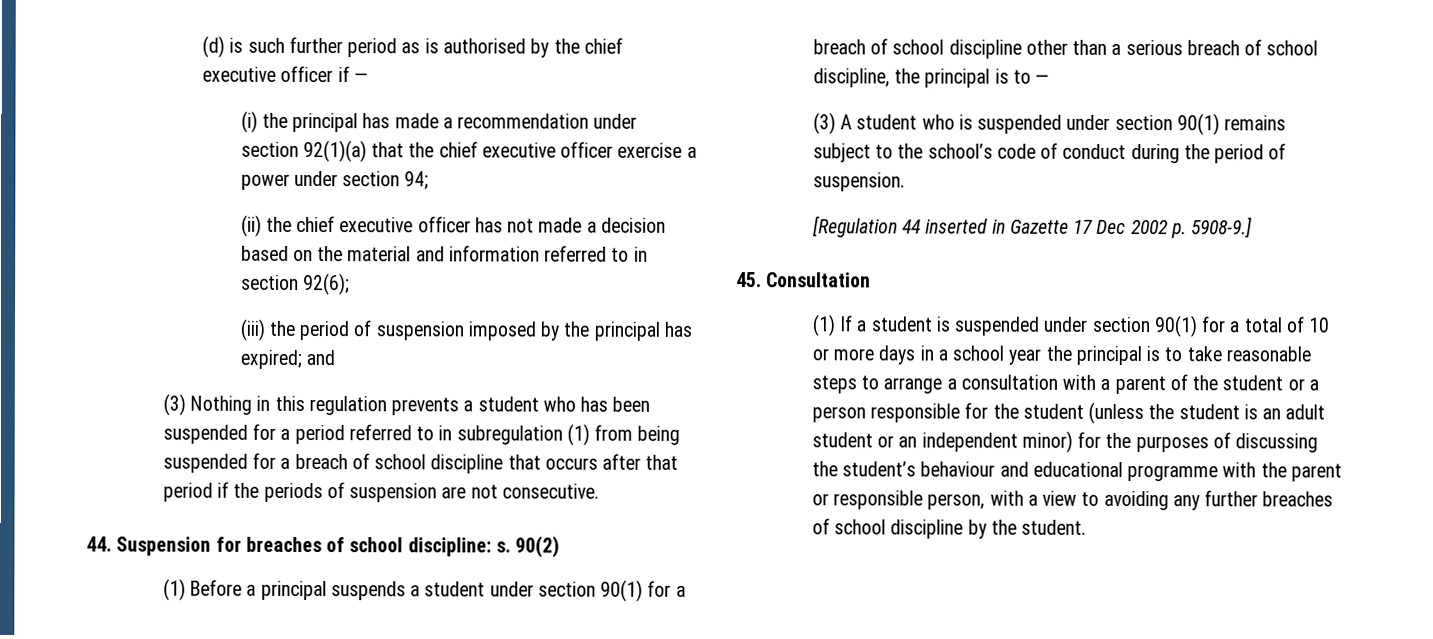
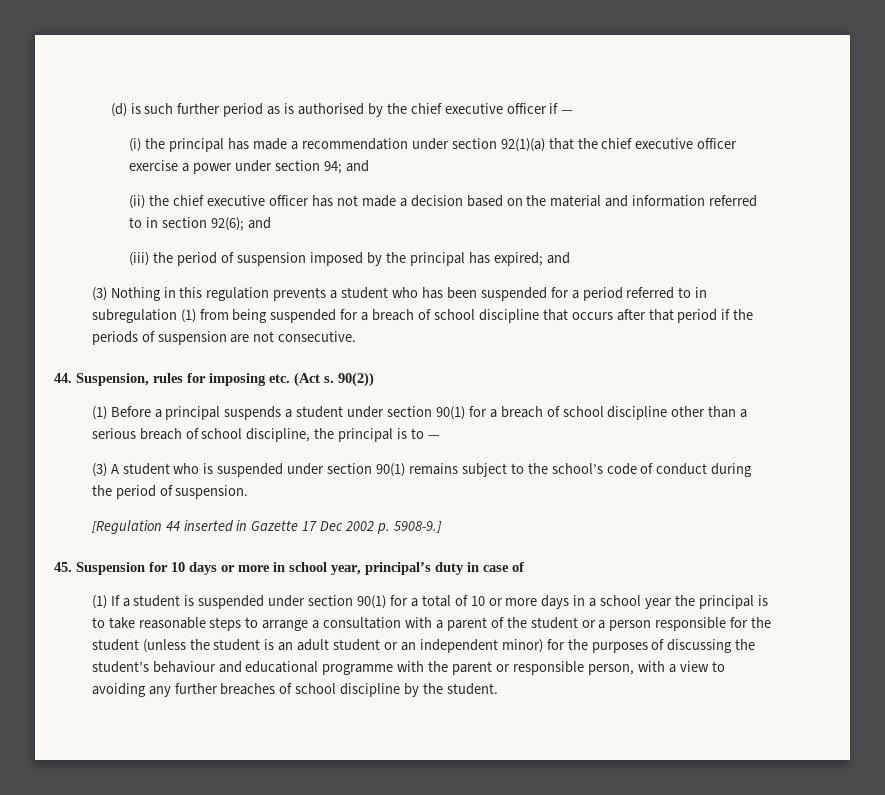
(430, 180) none -> [345,160,369,172] and
(350, 284) none -> [248,217,272,229] and
[116,535,561,558] Suspension for breaches of school discipline: s. 90(2) -> [76,372,374,387] Suspension, rules for imposing etc. (Act s. 90(2))
[766,272,872,288] Consultation -> [76,562,524,575] Suspension for 10 days or more in school year, principal’s duty in case of

